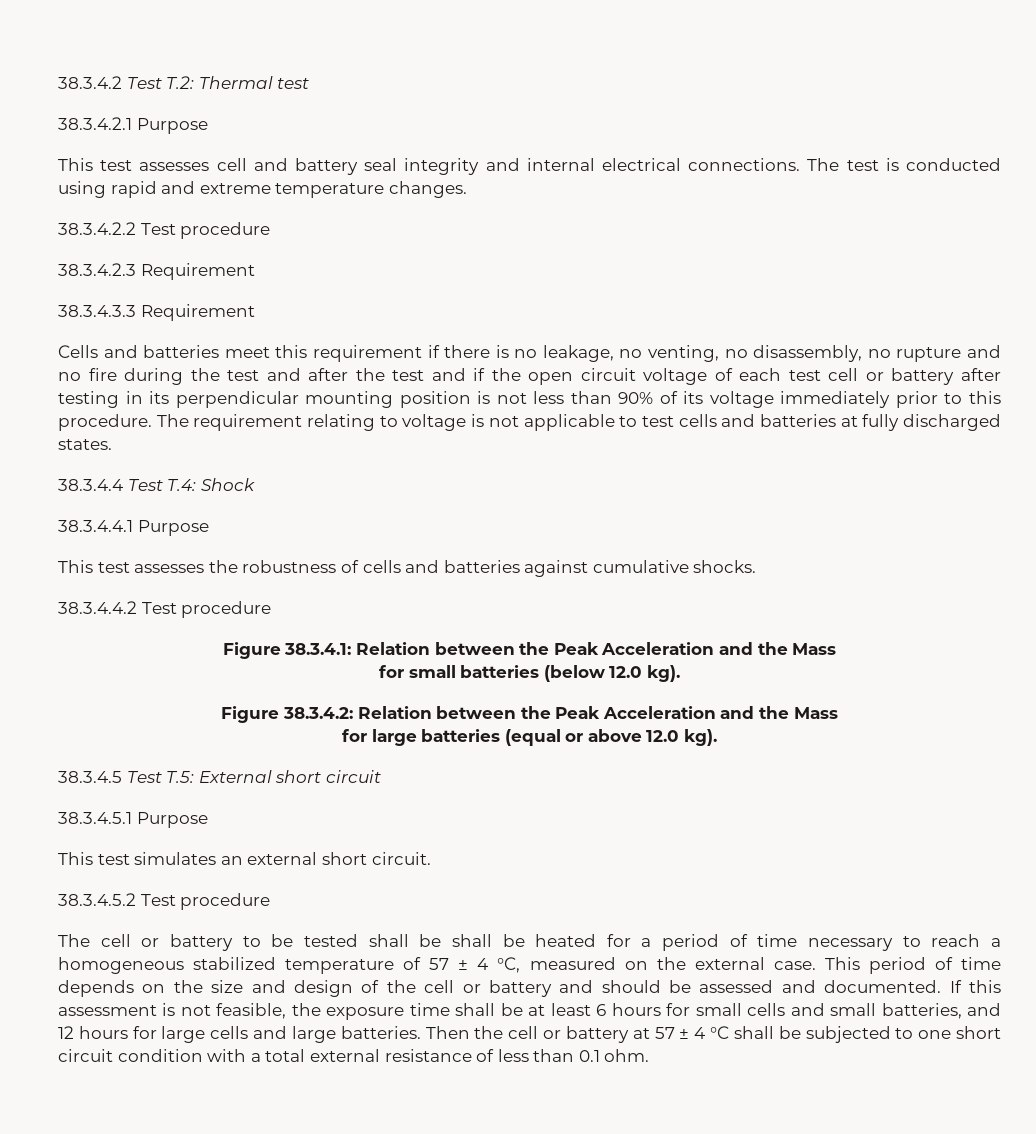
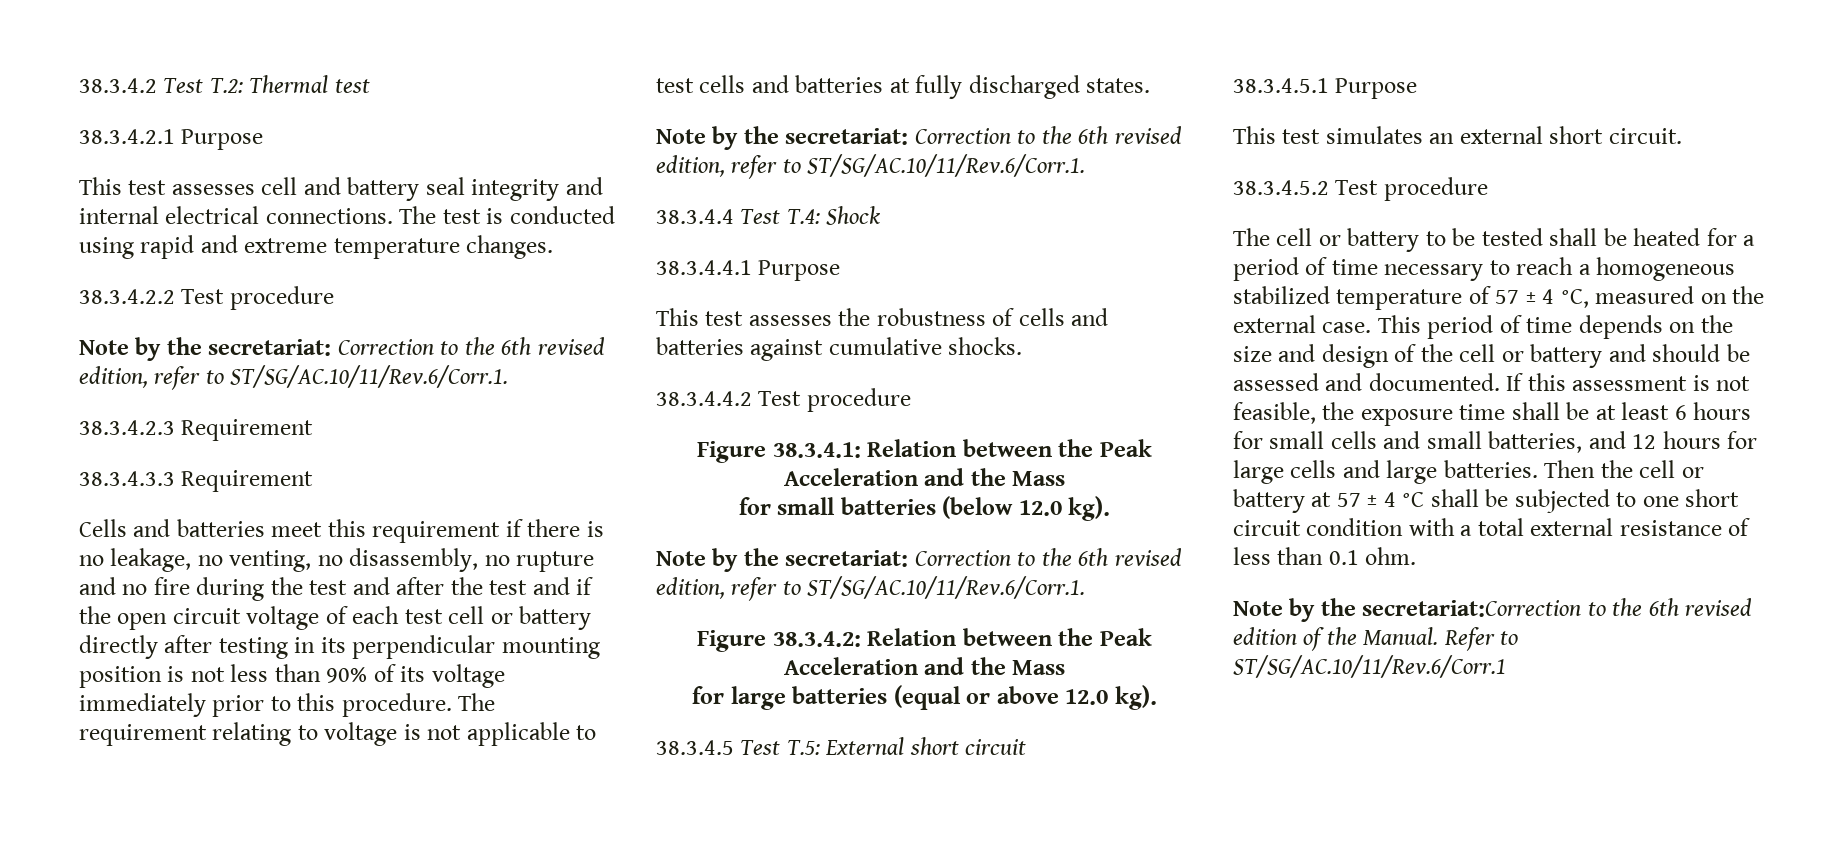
(271, 230) none -> [79,337,605,361] [79,365,509,390] // Note by the secretariat: Correction to the 6th revised edition, refer to ST/SG/AC.10/11/Rev.6/Corr.1.
(955, 376) none -> [79,635,158,659] directly
(112, 444) none -> [656,126,1182,150] [656,154,1086,179] // Note by the secretariat: Correction to the 6th revised edition, refer to ST/SG/AC.10/11/Rev.6/Corr.1.
(680, 673) none -> [656,548,1182,572] [656,576,1086,601] // Note by the secretariat: Correction to the 6th revised edition, refer to ST/SG/AC.10/11/Rev.6/Corr.1.
[451,934,525,947] shall be -> (1627, 237) none
(650, 1055) none -> [1233,598,1753,622] [1233,627,1519,651] [1233,655,1506,678] // Note by the secretariat:Correction to the 6th revised edition of the Manual. Refer to ST/SG/AC.10/11/Rev.6/Corr.1

